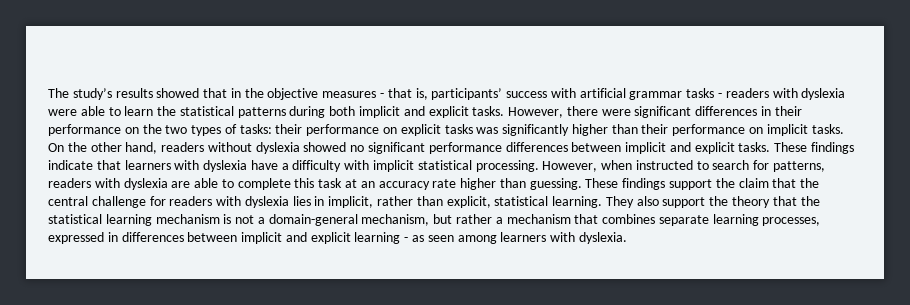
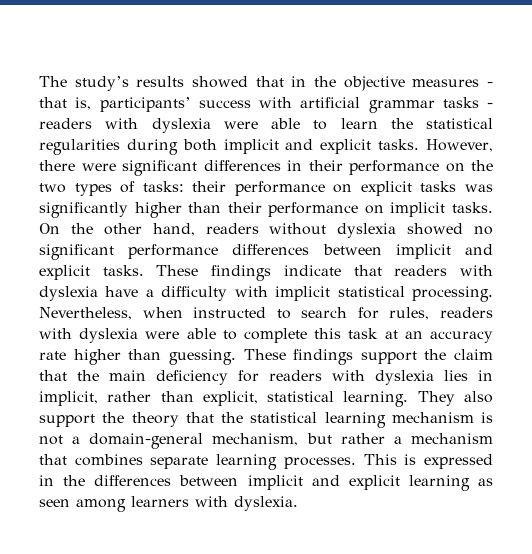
[237,107,286,118] patterns -> [39,139,120,155] regularities
[124,160,171,170] learners -> [394,265,448,276] readers
[542,161,598,172] However, -> [39,307,132,320] Nevertheless,
[773,161,826,172] [48,178,191,190] patterns, readers with dyslexia are -> [389,307,493,320] [39,328,180,343] rules, readers with dyslexia were
[48,196,146,208] central challenge -> [109,370,228,385] main deficiency
[762,217,821,226] processes, -> [283,454,417,469] processes. This is
(118, 237) none -> [63,475,86,486] the
[404,237,409,242] - -> (470, 483) none

